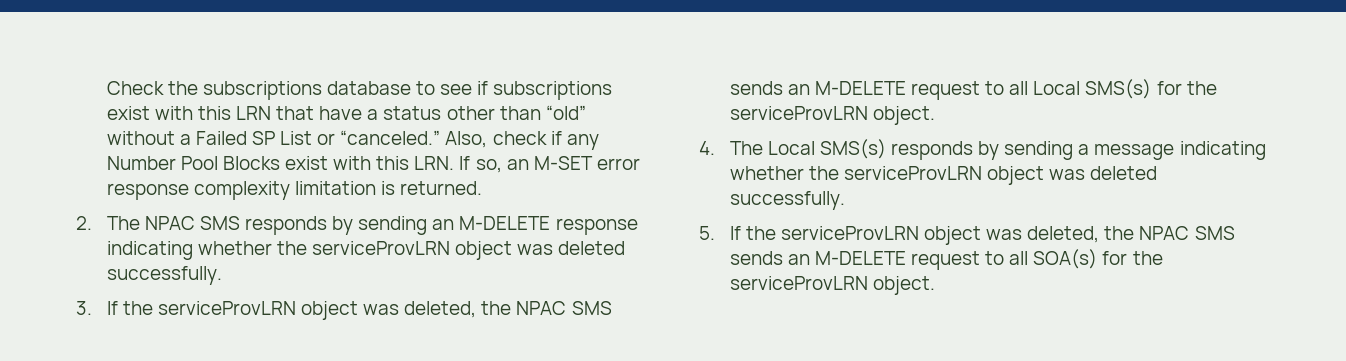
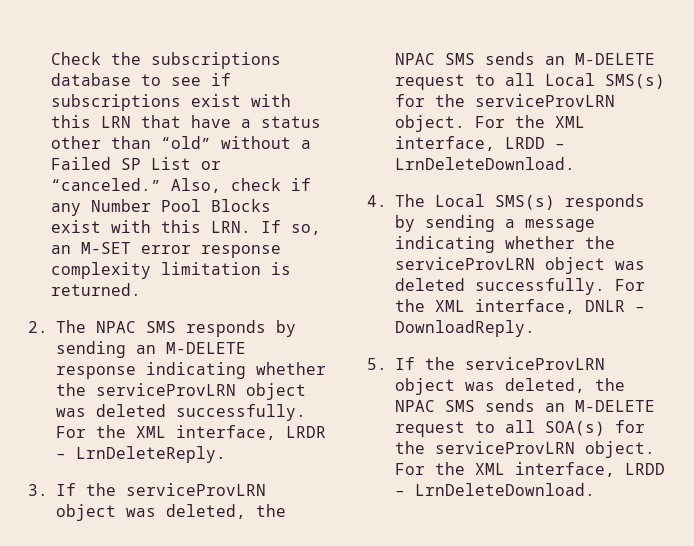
(222, 275) none -> [56,425,326,440] [56,446,226,463] For the XML interface, LRDR – LrnDeleteReply.
(935, 115) none -> [475,115,585,128] [395,136,565,151] [395,157,575,170] For the XML interface, LRDD – LrnDeleteDownload.
(845, 200) none -> [615,279,645,291] [395,299,645,314] [395,320,535,337] For the XML interface, DNLR – DownloadReply.
(935, 285) none -> [395,462,665,477] [395,483,595,496] For the XML interface, LRDD – LrnDeleteDownload.

